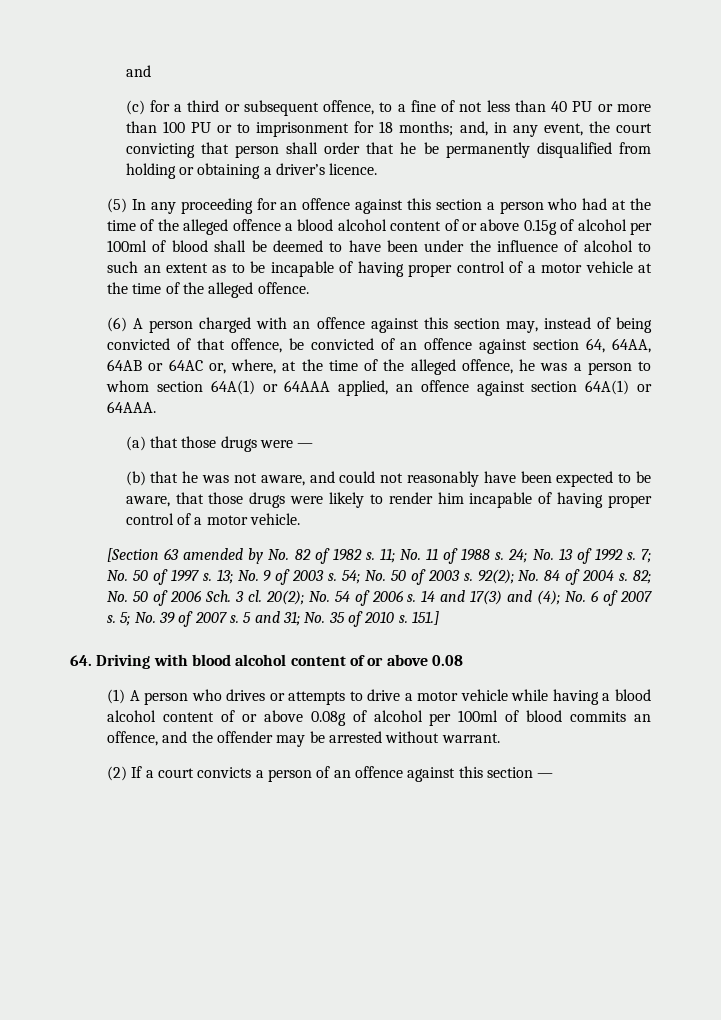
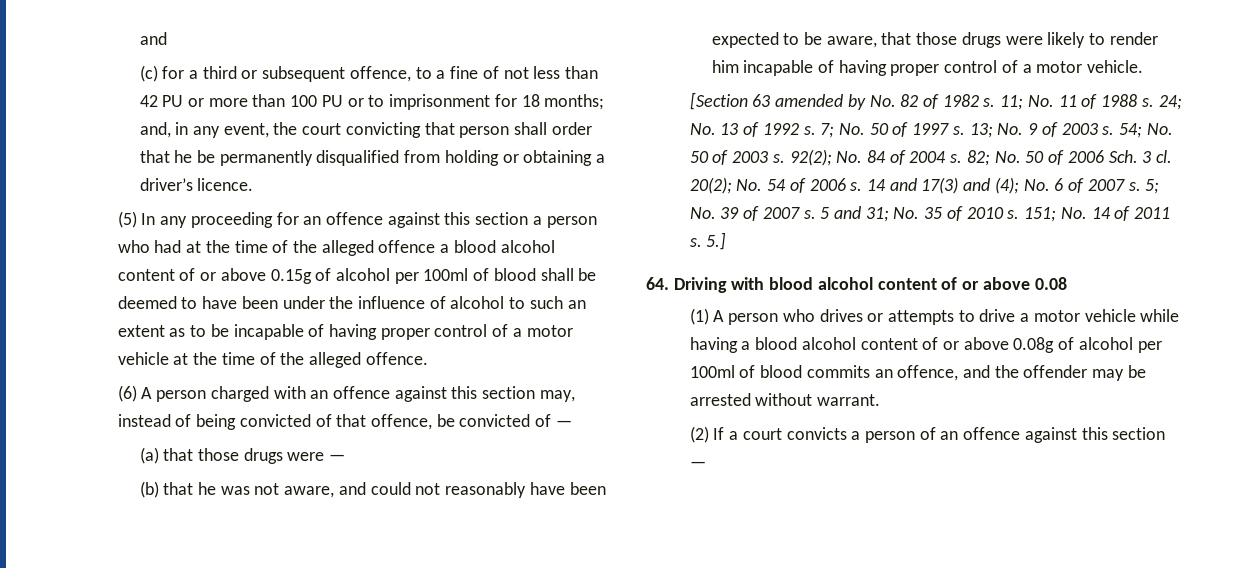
[551,101,568,112] 40 -> [139,95,158,107] 42
[400,338,651,354] [107,359,652,375] [106,380,653,396] [107,401,157,413] an offence against section 64, 64AA, 64AB or 64AC or, where, at the time of the alleged offence, he was a person to whom section 64A(1) or 64AAA applied, an offence against section 64A(1) or 64AAA. -> [555,420,572,427] —
[411,611,439,625] 151.] -> [1024,206,1171,222] [689,232,727,250] 151; No. 14 of 2011 s. 5.]

